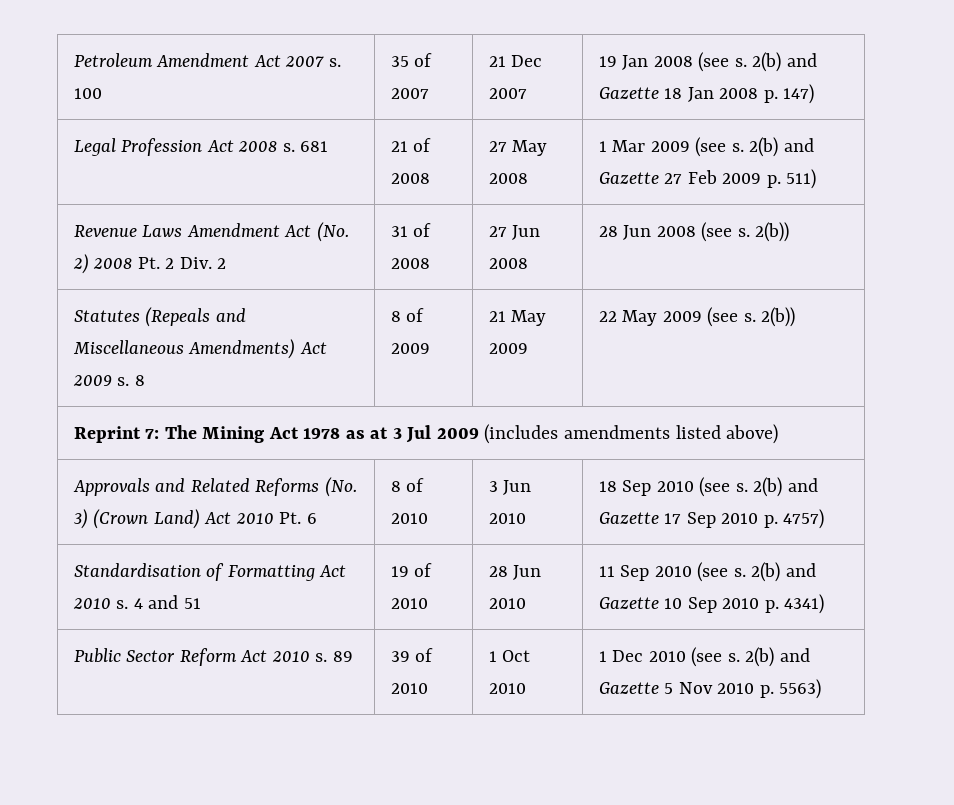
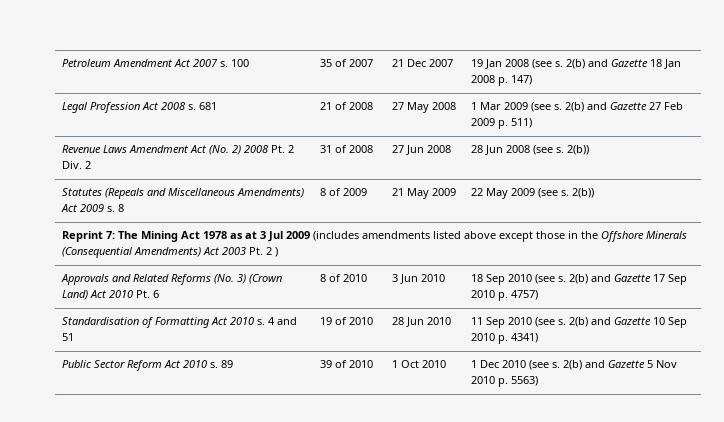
[726,424,779,444] above) -> [464,231,688,242] [62,247,279,258] above except those in the Offshore Minerals (Consequential Amendments) Act 2003 Pt. 2 )

